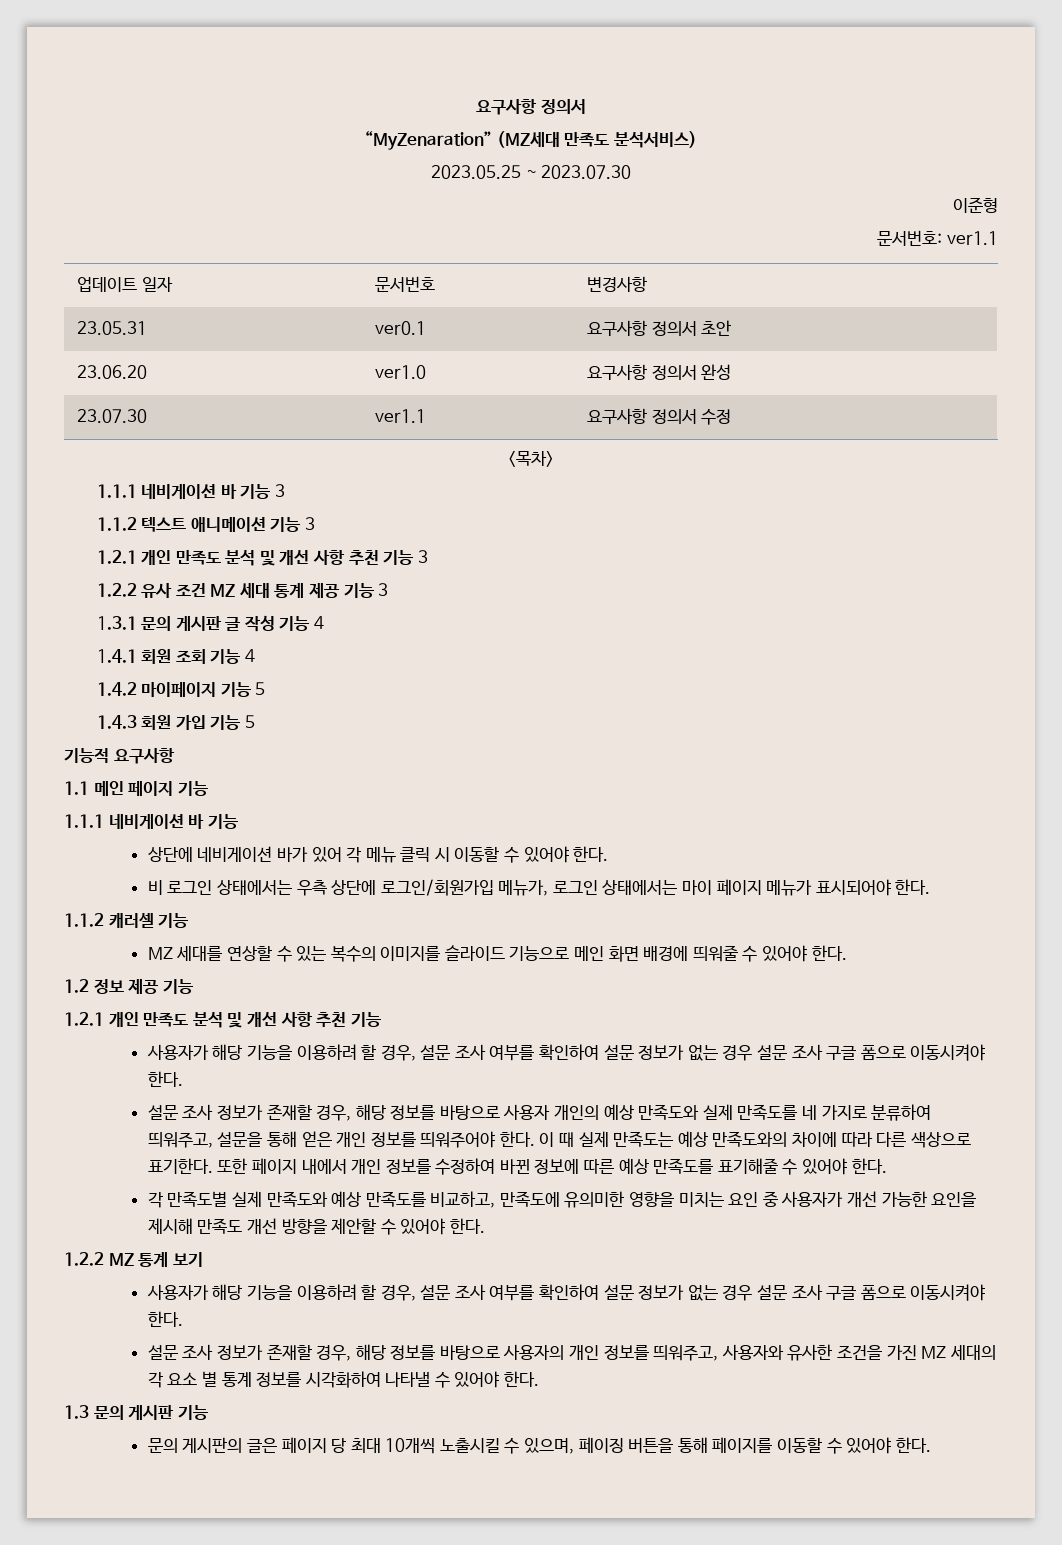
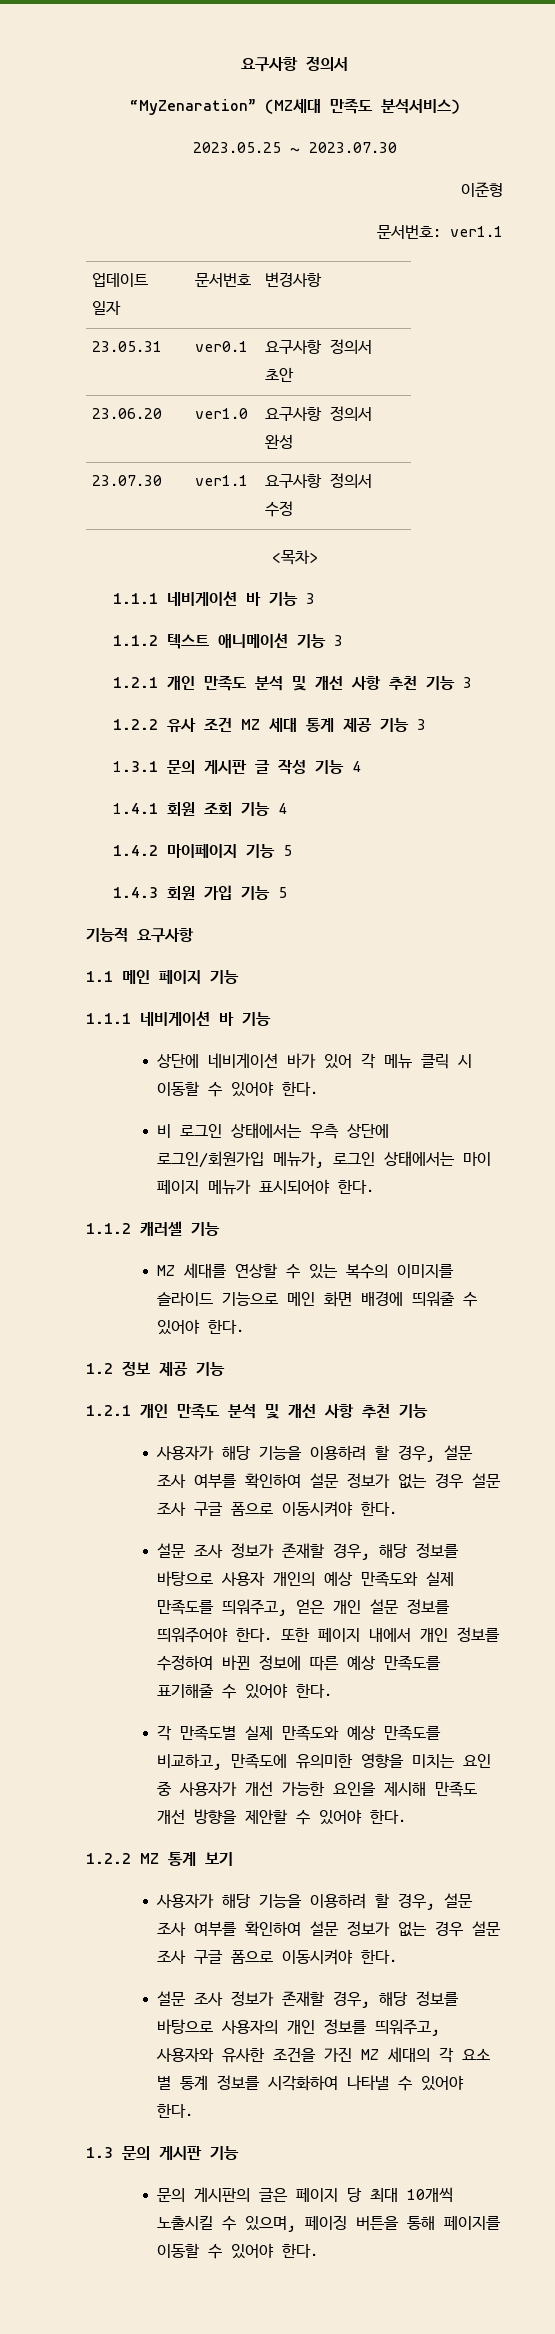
[802,1104,932,1121] [147,1131,297,1148] 네 가지로 분류하여 띄워주고, 설문을 통해 -> [222,1599,288,1616] 띄워주고,
(367, 1139) none -> [370,1599,400,1614] 설문
[539,1131,971,1148] [147,1158,213,1174] 이 때 실제 만족도는 예상 만족도와의 차이에 따라 다른 색상으로 표기한다. -> (273, 1634) none

